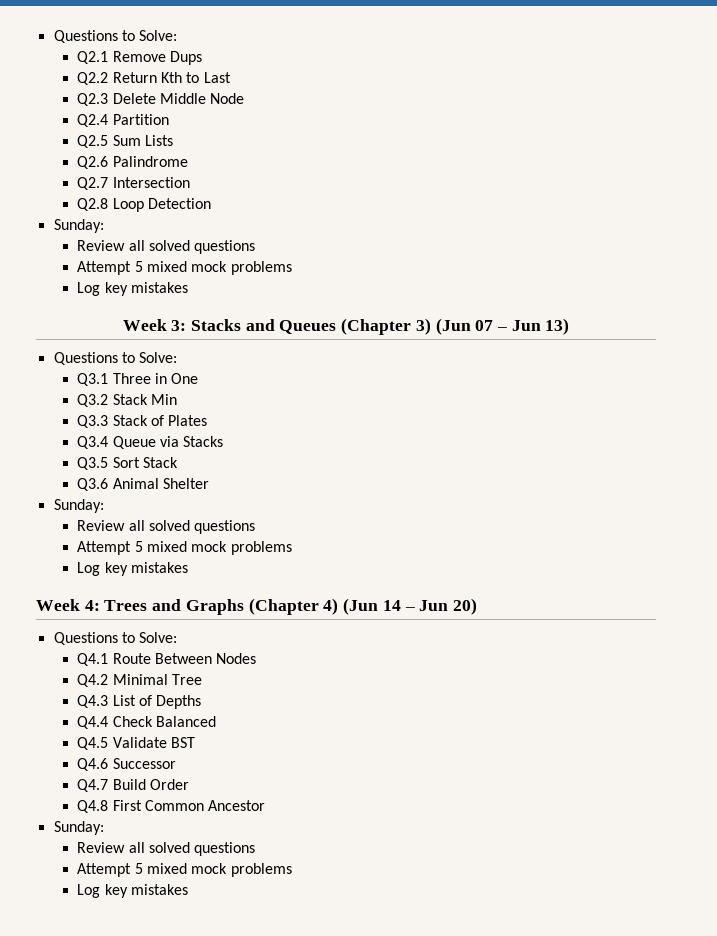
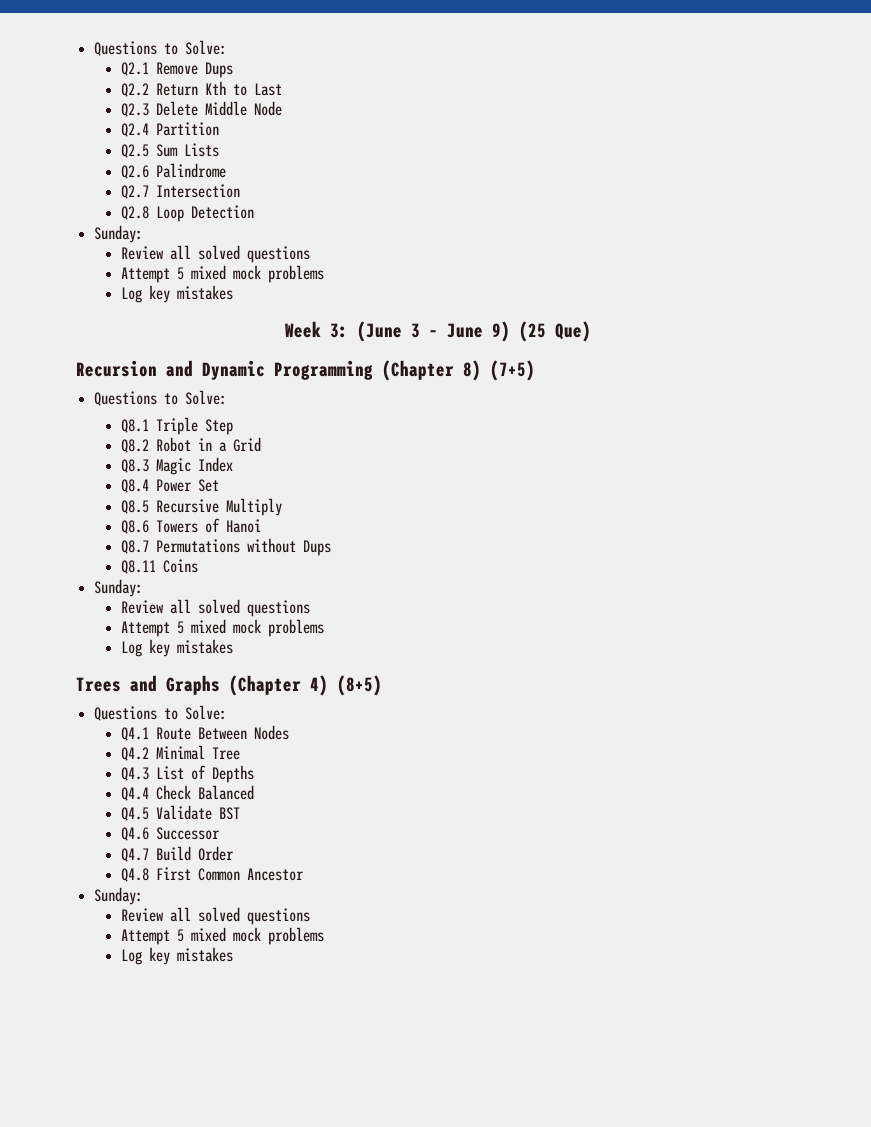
[190,318,570,335] [53,352,178,365] [77,373,199,386] [77,394,177,407] [77,415,208,428] [77,436,224,449] [77,457,178,470] [77,478,209,491] Stacks and Queues (Chapter 3) (Jun 07 – Jun 13) // Questions to Solve: // Q3.1 Three in One // Q3.2 Stack Min // Q3.3 Stack of Plates // Q3.4 Queue via Stacks // Q3.5 Sort Stack // Q3.6 Animal Shelter -> [357,321,591,342] [76,360,535,381] [94,390,228,406] [121,417,234,435] [121,437,262,453] [121,457,234,475] [121,479,220,493] [121,498,283,516] [121,518,262,534] [121,538,332,556] [121,559,199,574] (June 3 – June 9) (25 Que) // Recursion and Dynamic Programming (Chapter 8) (7+5) // Questions to Solve: // Q8.1 Triple Step // Q8.2 Robot in a Grid // Q8.3 Magic Index // Q8.4 Power Set // Q8.5 Recursive Multiply // Q8.6 Towers of Hanoi // Q8.7 Permutations without Dups // Q8.11 Coins
[36,599,100,611] Week 4: -> (234, 646) none
[343,598,477,615] (Jun 14 – Jun 20) -> [337,675,382,696] (8+5)

